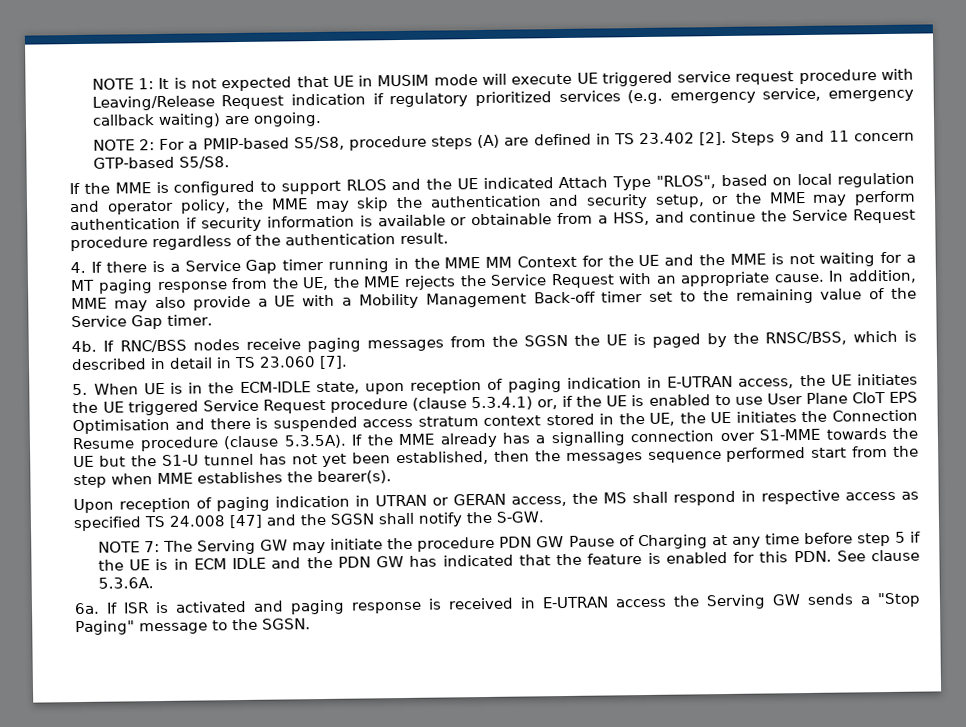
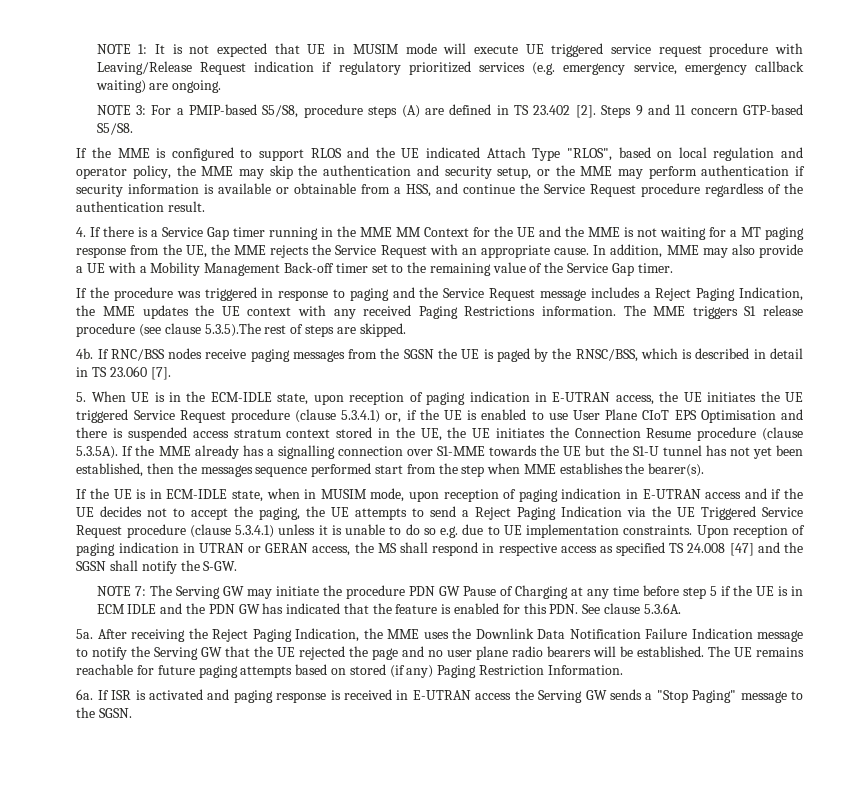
[139,139,156,151] 2: -> [136,105,147,115] 3:
(214, 320) none -> [76,287,804,301] [76,305,803,319] [76,323,406,337] // If the procedure was triggered in response to paging and the Service Request message includes a Reject Paging Indication, the MME updates the UE context with any received Paging Restrictions information. The MME triggers S1 release procedure (see clause 5.3.5).The rest of steps are skipped.
(393, 477) none -> [76,488,803,502] [76,506,804,520] [76,524,693,538] If the UE is in ECM-IDLE state, when in MUSIM mode, upon reception of paging indication in E-UTRAN access and if the UE decides not to accept the paging, the UE attempts to send a Reject Paging Indication via the UE Triggered Service Request procedure (clause 5.3.4.1) unless it is unable to do so e.g. due to UE implementation constraints.
(154, 583) none -> [76,628,803,642] [76,646,805,660] [76,664,623,678] // 5a. After receiving the Reject Paging Indication, the MME uses the Downlink Data Notification Failure Indication message to notify the Serving GW that the UE rejected the page and no user plane radio bearers will be established. The UE remains reachable for future paging attempts based on stored (if any) Paging Restriction Information.

